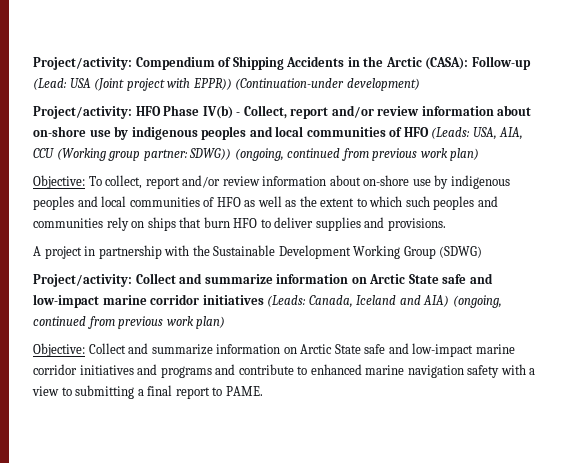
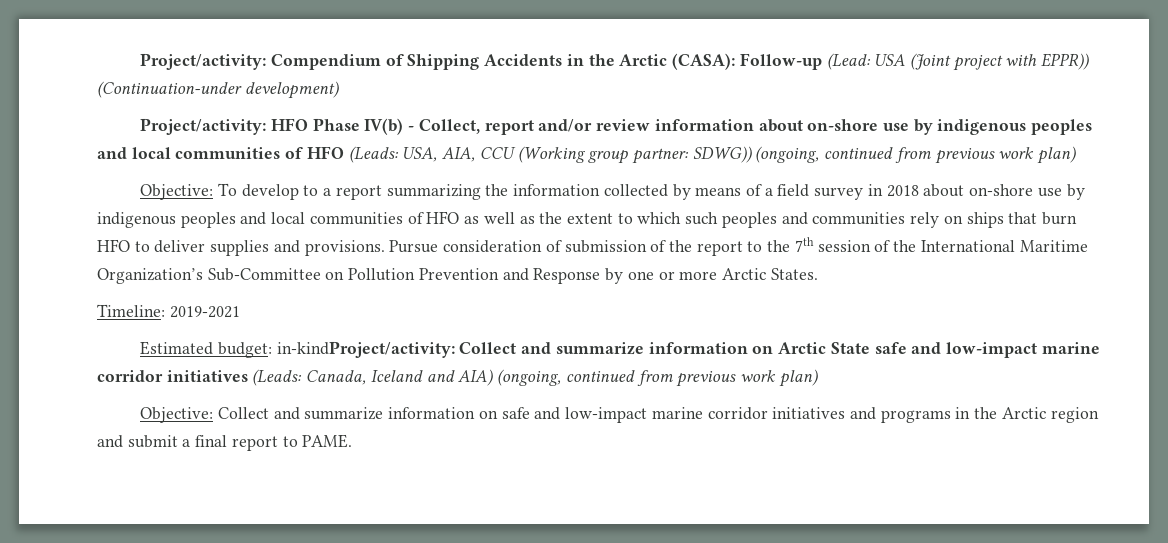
[105,175,327,189] collect, report and/or review information -> [241,184,919,200] develop to a report summarizing the information collected by means of a field survey in 2018
[33,245,483,259] [33,274,132,287] // A project in partnership with the Sustainable Development Working Group (SDWG) // Project/activity: -> [389,237,1088,256] [97,268,818,284] [97,304,240,318] [140,341,455,358] Pursue consideration of submission of the report to the 7th session of the International Maritime Organization’s Sub-Committee on Pollution Prevention and Response by one or more Arctic States. // Timeline: 2019-2021 // Estimated budget: in-kindProject/activity:
[300,344,361,354] Arctic State -> (498, 414) none
[215,364,536,378] [32,385,135,399] and contribute to enhanced marine navigation safety with a view to submitting -> [955,407,1099,423] [97,435,178,448] in the Arctic region and submit

